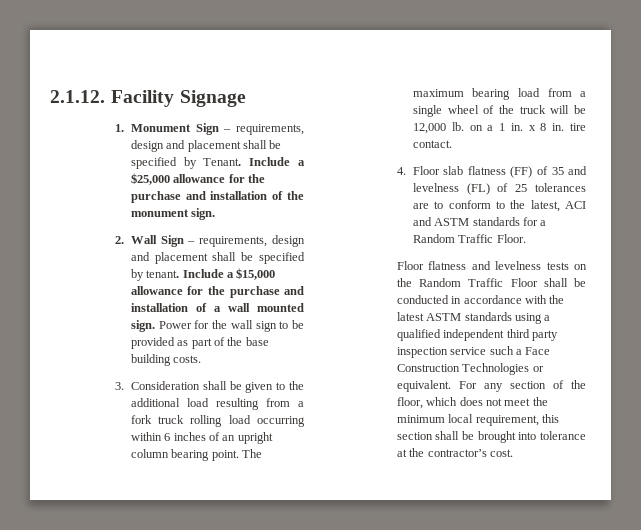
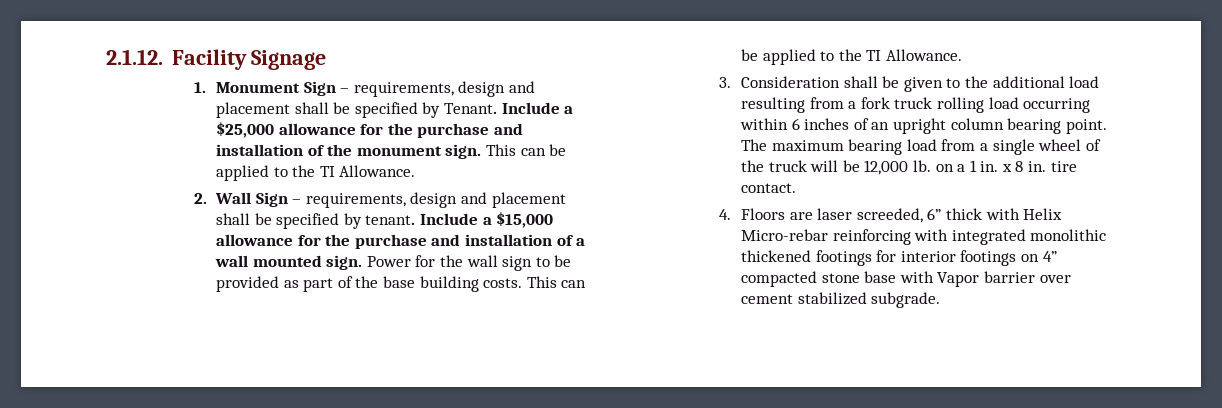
(216, 214) none -> [485,144,567,156] [215,165,416,181] This can be applied to the TI Allowance.
(202, 359) none -> [526,276,587,288] [740,49,962,65] This can be applied to the TI Allowance.
[412,166,587,178] [412,183,586,195] [412,200,586,212] [412,217,547,226] [412,234,526,243] [396,261,587,270] [396,278,586,287] [396,295,565,304] [396,312,551,324] [396,329,558,341] [396,346,551,358] [396,363,544,375] [396,380,586,392] [396,397,548,409] [396,414,559,426] [396,431,586,443] [396,448,513,457] Floor slab flatness (FF) of 35 and levelness (FL) of 25 tolerances are to conform to the latest, ACI and ASTM standards for a Random Traffic Floor. // Floor flatness and levelness tests on the Random Traffic Floor shall be conducted in accordance with the latest ASTM standards using a qualified independent third party inspection service such a Face Construction Technologies or equivalent. For any section of the floor, which does not meet the minimum local requirement, this section shall be brought into tolerance at the contractor’s cost. -> [740,208,1063,223] [740,229,1107,245] [740,250,1057,266] [740,271,1071,287] [740,292,941,308] Floors are laser screeded, 6” thick with Helix Micro-rebar reinforcing with integrated monolithic thickened footings for interior footings on 4” compacted stone base with Vapor barrier over cement stabilized subgrade.

